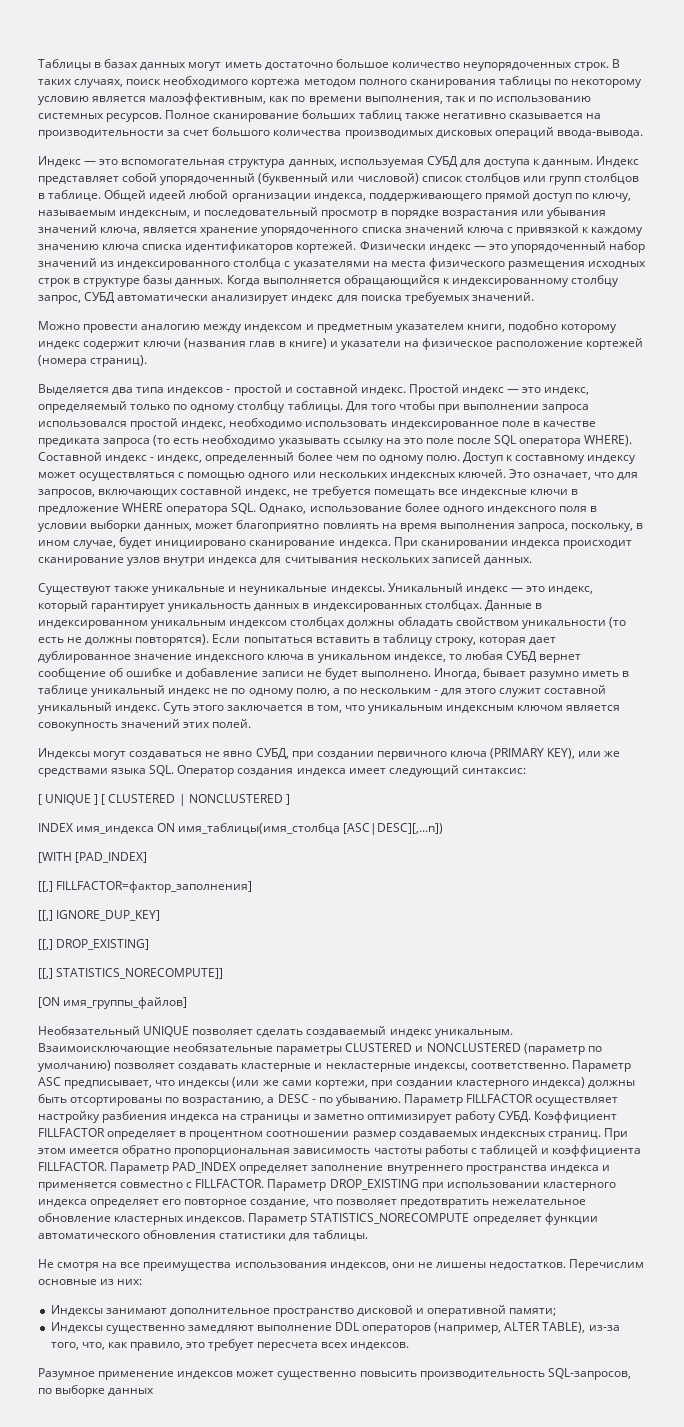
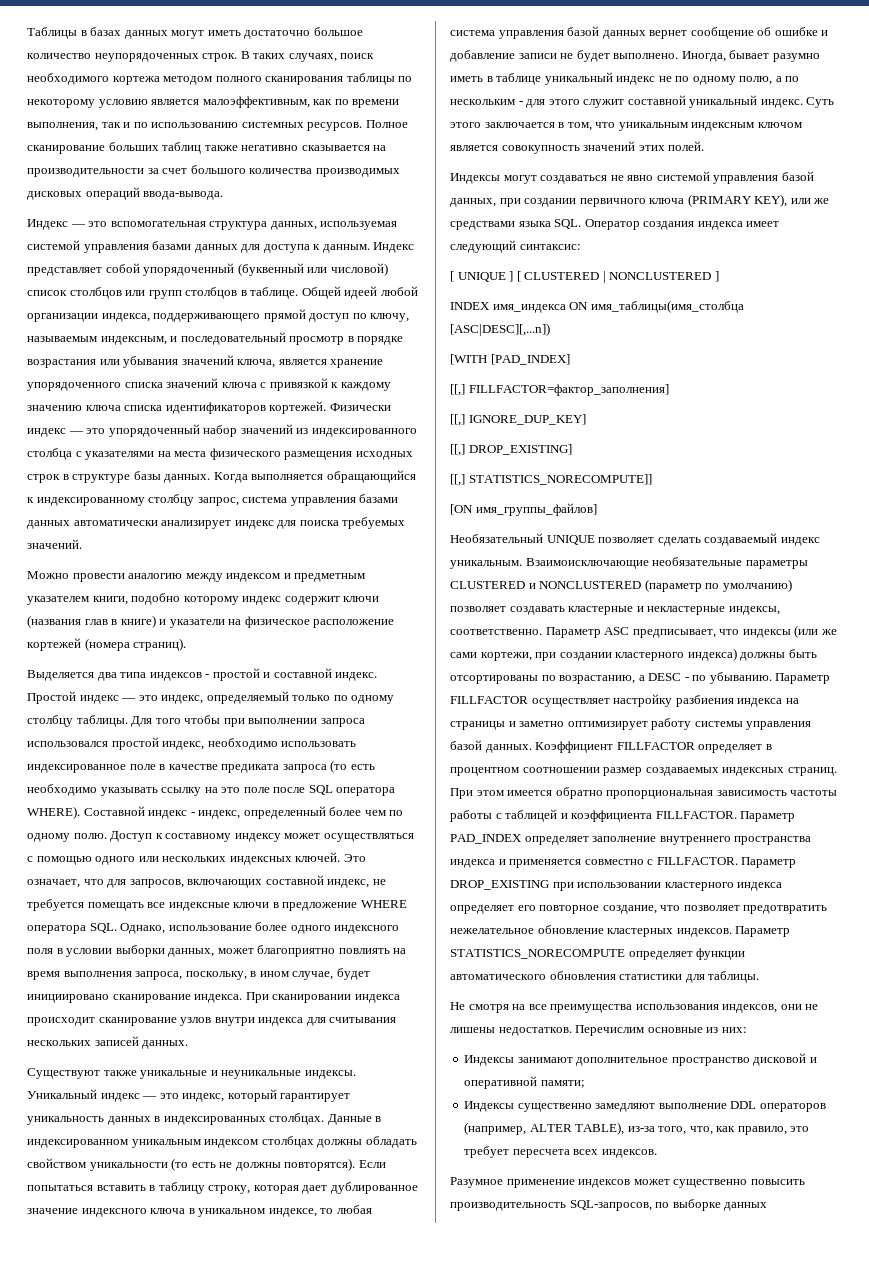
[426,156,457,167] СУБД -> [27,240,238,253] системой управления базами данных
[84,292,115,303] СУБД -> [242,494,399,506] [27,520,70,529] система управления базами данных
[505,651,536,662] СУБД -> [450,26,646,39] система управления базой данных
[255,748,289,759] СУБД, -> [656,171,814,184] [450,198,496,207] системой управления базой данных,
[497,1111,531,1122] СУБД. -> [694,721,812,730] [450,740,532,753] системы управления базой данных.

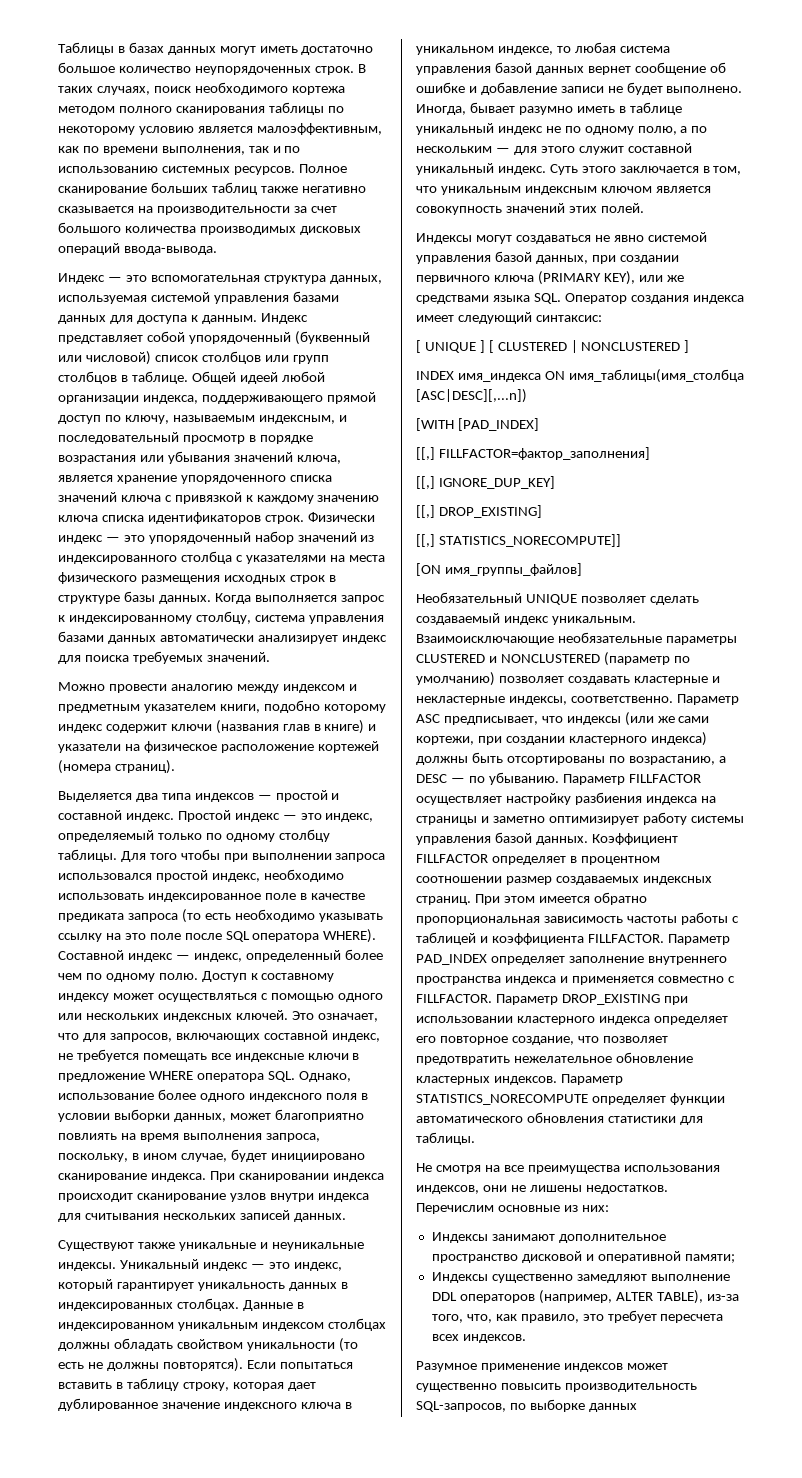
[269,401,327,414] кортежей. -> [264,515,304,524] строк.
[326,470,416,483] обращающийся -> [340,595,385,604] запрос
[148,494,239,506] столбцу запрос, -> [195,611,251,624] столбцу,
[205,674,210,678] - -> [257,795,272,800] —
[190,812,195,816] - -> [175,955,190,960] —
[518,101,523,105] - -> [495,148,510,153] —
[684,677,689,681] - -> [450,778,465,783] —

